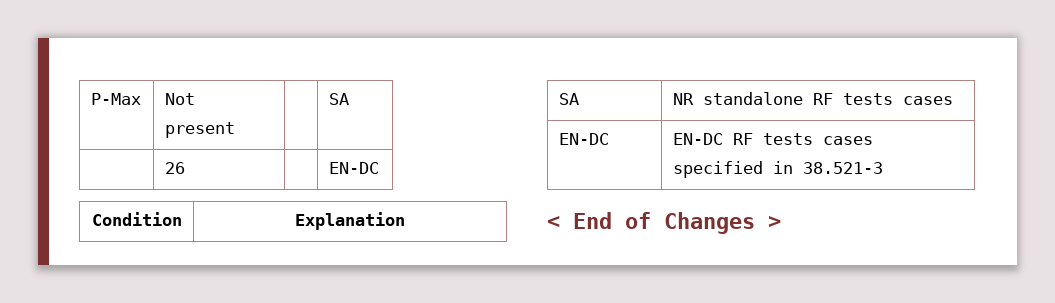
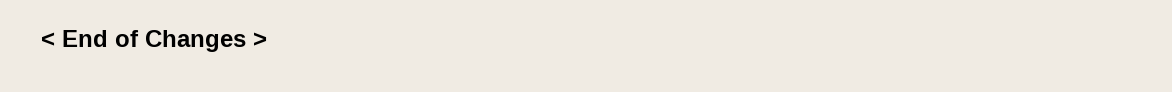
[90,93,141,105] [164,93,195,105] [164,122,235,138] [328,93,349,105] [164,162,185,174] [328,162,379,174] [91,212,182,226] [295,212,405,230] [558,93,579,105] [672,92,953,105] [558,133,609,145] [672,133,873,145] [672,161,883,178] P-Max | Not present | | SA // | 26 | | EN-DC // Condition | Explanation // SA | NR standalone RF tests cases // EN-DC | EN-DC RF tests cases specified in 38.521-3 // -> (41, 39) none

